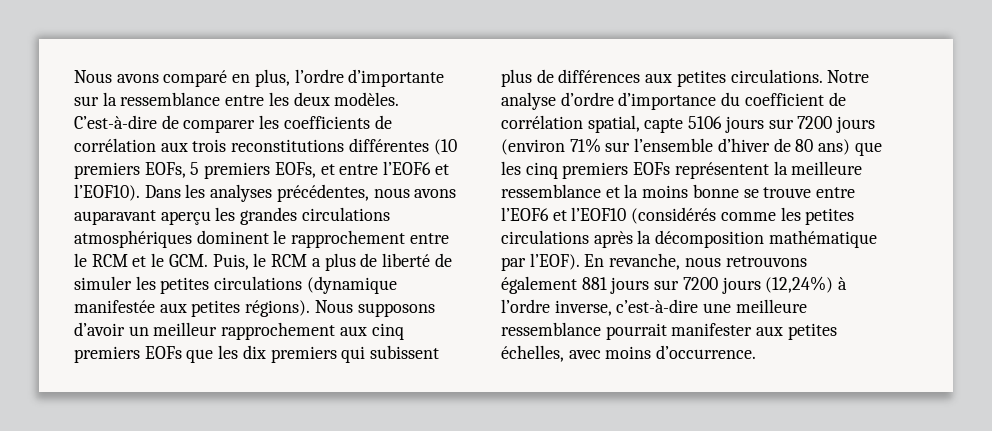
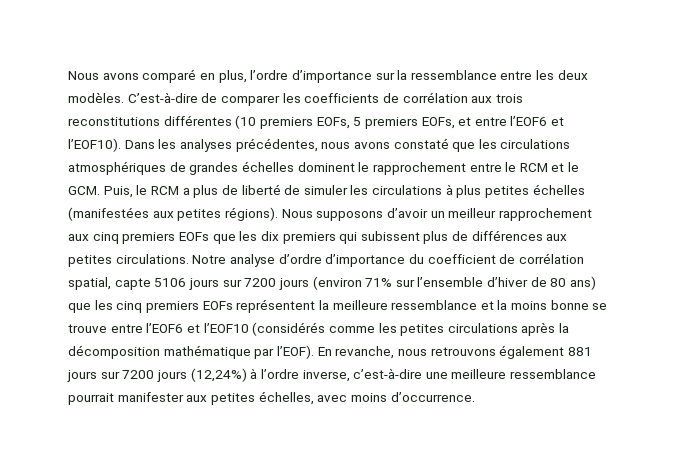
[348,69,445,87] d’importante -> [291,70,372,83] d’importance
[74,207,390,225] [74,230,192,248] auparavant aperçu les grandes circulations atmosphériques -> [393,138,571,152] [68,161,294,175] constaté que les circulations atmosphériques de grandes échelles
[160,276,397,294] [74,300,155,313] petites circulations (dynamique manifestée -> [372,184,585,198] [68,207,149,221] circulations à plus petites échelles (manifestées

